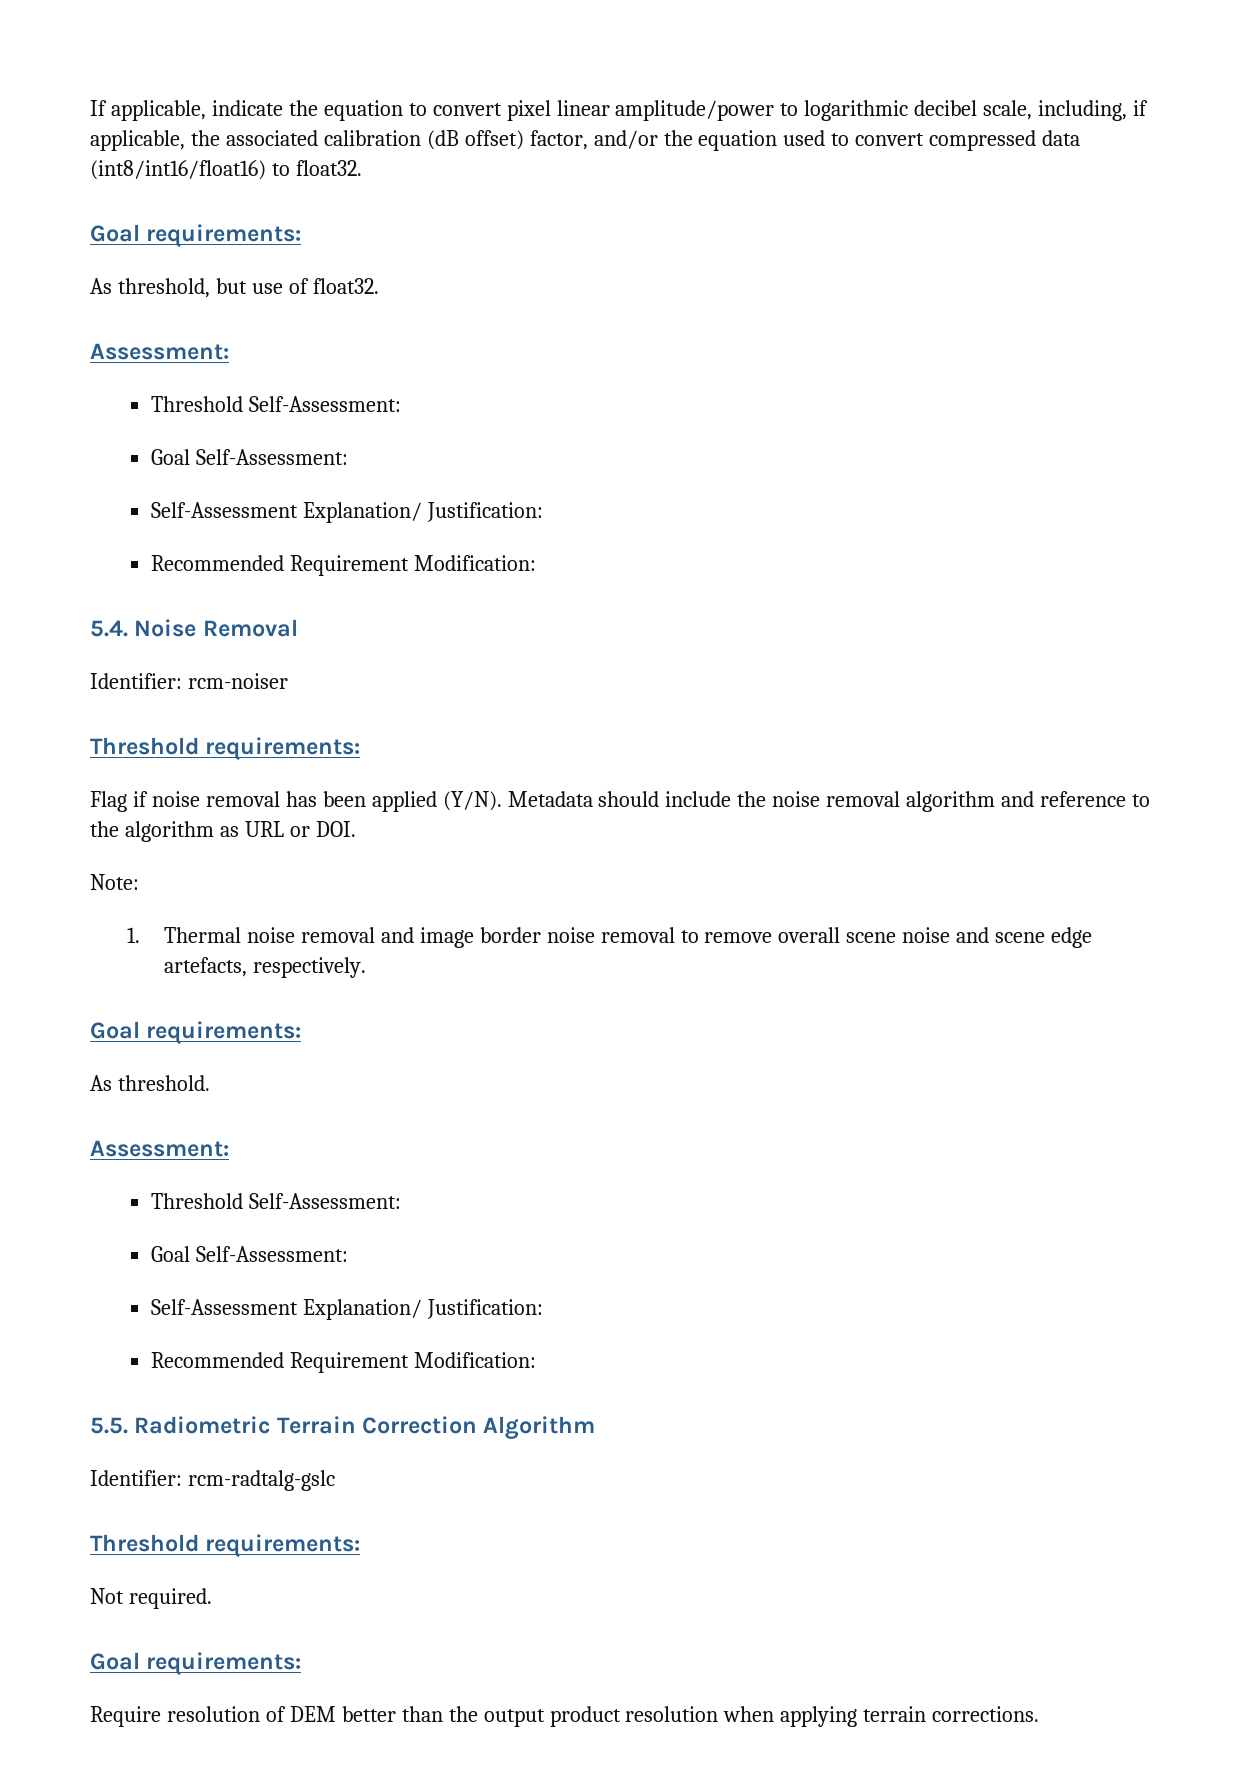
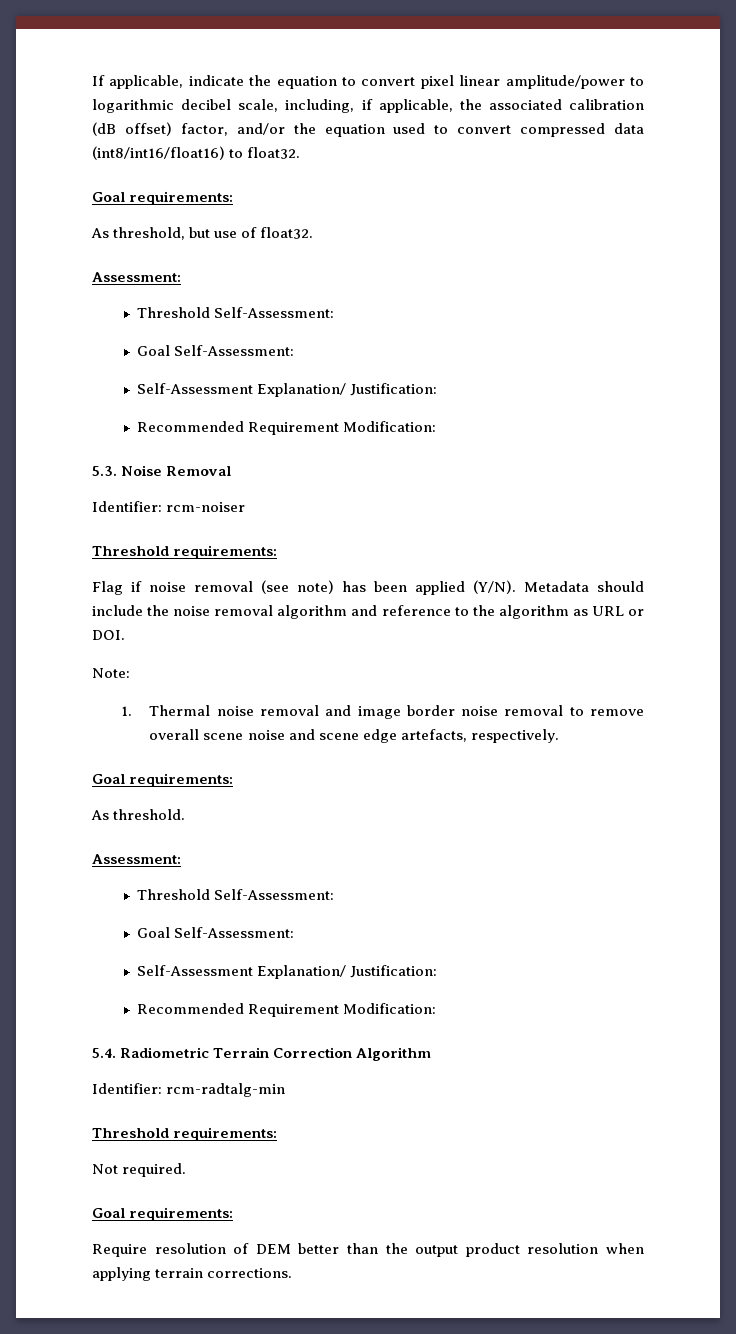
[90,620,128,637] 5.4. -> [92,466,117,476] 5.3.
(280, 799) none -> [261,580,334,594] (see note)
[90,1417,128,1434] 5.5. -> [92,1048,116,1058] 5.4.
[187,1470,335,1491] rcm-radtalg-gslc -> [166,1083,286,1097] rcm-radtalg-min

